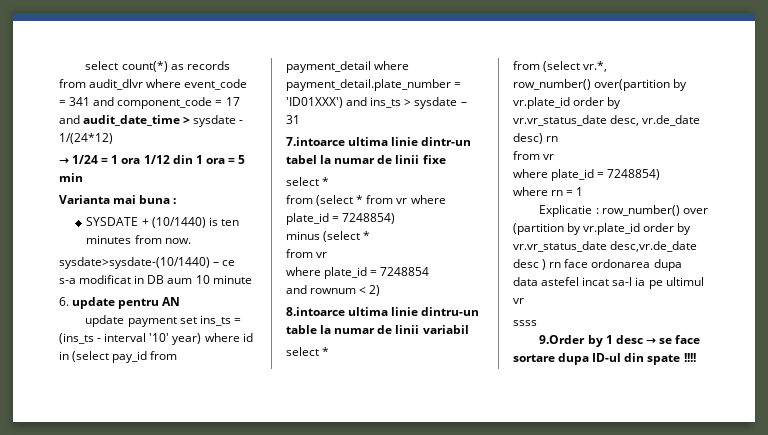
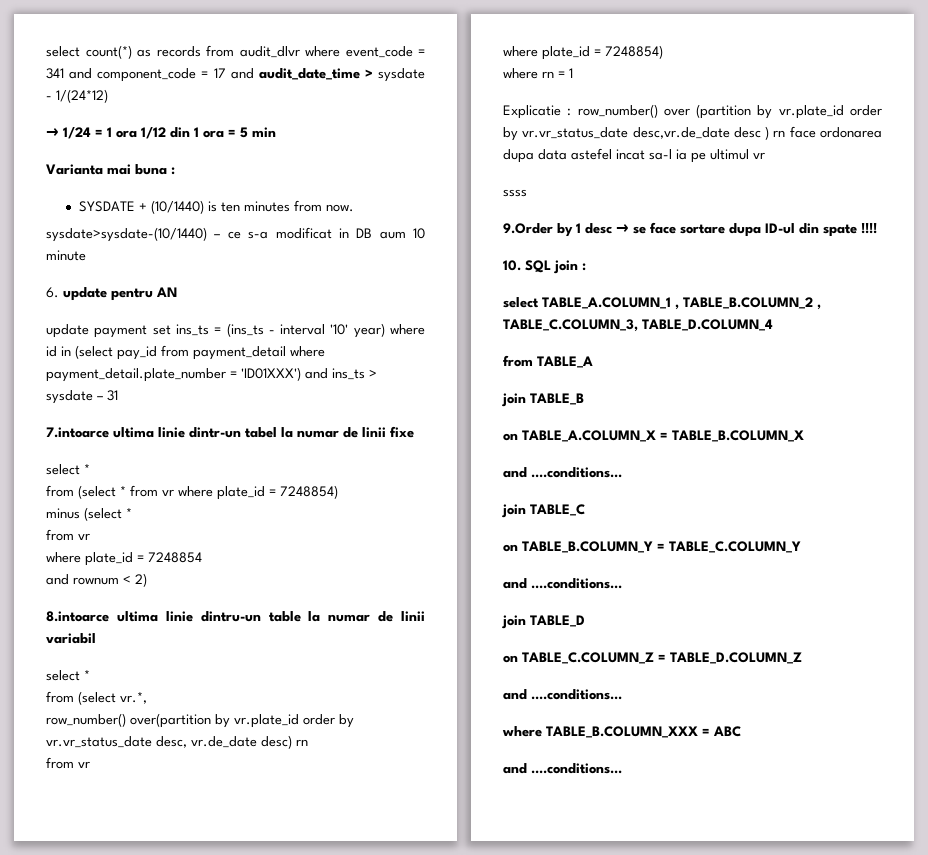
(696, 357) none -> [503,260,586,274] [503,297,821,310] [503,319,773,332] [503,355,593,368] [501,393,584,407] [503,430,804,442] [503,467,622,478] [501,504,585,518] [503,541,801,553] [503,578,622,589] [501,615,585,629] [503,652,802,664] [503,689,622,700] [502,726,741,738] [503,763,622,774] // 10. SQL join : // select TABLE_A.COLUMN_1 , TABLE_B.COLUMN_2 , TABLE_C.COLUMN_3, TABLE_D.COLUMN_4 // from TABLE_A // join TABLE_B // on TABLE_A.COLUMN_X = TABLE_B.COLUMN_X // and ....conditions... // join TABLE_C // on TABLE_B.COLUMN_Y = TABLE_C.COLUMN_Y // and ....conditions... // join TABLE_D // on TABLE_C.COLUMN_Z = TABLE_D.COLUMN_Z // and ....conditions... // where TABLE_B.COLUMN_XXX = ABC // and ....conditions...

